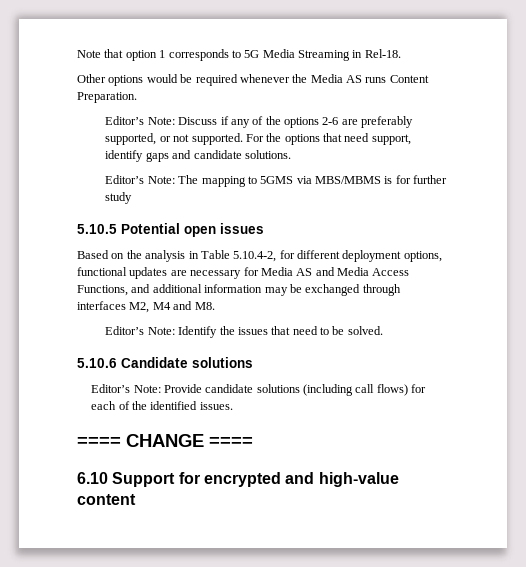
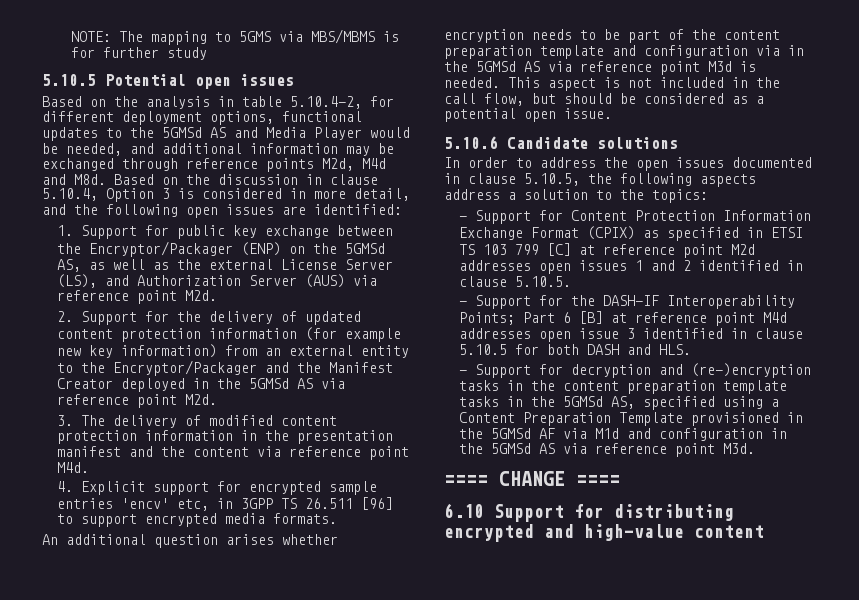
[77,49,401,61] [77,74,429,86] [77,92,137,103] [105,116,414,128] [105,133,411,145] [105,150,291,162] [105,175,175,184] Note that option 1 corresponds to 5G Media Streaming in Rel-18. // Other options would be required whenever the Media AS runs Content Preparation. // Editor’s Note: Discuss if any of the options 2-6 are preferably supported, or not supported. For the options that need support, identify gaps and candidate solutions. // Editor’s Note: -> [71,31,112,42] NOTE:
[200,250,230,259] Table -> [242,96,282,107] table
[170,267,410,279] [77,285,128,296] are necessary for Media AS and Media Access Functions, -> [106,127,410,140] [42,143,122,156] to the 5GMSd AS and Media Player would be needed,
[77,301,215,313] [105,326,383,338] [77,357,253,368] [91,384,427,396] [91,401,233,410] interfaces M2, M4 and M8. // Editor’s Note: Identify the issues that need to be solved. // 5.10.6 Candidate solutions // Editor’s Note: Provide candidate solutions (including call flows) for each of the identified issues. -> [186,158,386,172] [42,174,378,185] [42,188,410,202] [42,204,402,218] [56,225,393,239] [56,241,385,257] [56,259,393,272] [56,274,377,288] [56,290,217,304] [56,311,361,325] [56,327,401,342] [56,344,409,358] [56,360,393,376] [56,378,345,392] [56,394,217,408] [56,415,337,428] [56,430,393,444] [56,446,409,460] [56,462,89,473] [56,481,377,495] [56,497,393,511] [56,513,337,527] [42,534,338,548] [444,29,780,43] [444,45,804,59] [444,61,756,75] [444,77,780,91] [444,93,764,106] [444,108,612,122] [444,136,678,149] [444,157,812,171] [444,173,756,187] [444,189,708,203] [458,210,811,224] [458,226,803,241] [458,243,755,258] [458,260,803,274] [458,276,571,287] [458,295,795,309] [458,311,787,326] [458,328,803,342] [458,344,691,355] [458,363,811,378] [458,380,787,394] [458,396,779,410] [458,412,803,426] [458,428,787,441] [458,443,755,457] reference points M2d, M4d and M8d. Based on the discussion in clause 5.10.4, Option 3 is considered in more detail, and the following open issues are identified: // 1. Support for public key exchange between the Encryptor/Packager (ENP) on the 5GMSd AS, as well as the external License Server (LS), and Authorization Server (AUS) via reference point M2d. // 2. Support for the delivery of updated content protection information (for example new key information) from an external entity to the Encryptor/Packager and the Manifest Creator deployed in the 5GMSd AS via reference point M2d. // 3. The delivery of modified content protection information in the presentation manifest and the content via reference point M4d. // 4. Explicit support for encrypted sample entries 'encv' etc, in 3GPP TS 26.511 [96] to support encrypted media formats. // An additional question arises whether encryption needs to be part of the content preparation template and configuration via in the 5GMSd AS via reference point M3d is needed. This aspect is not included in the call flow, but should be considered as a potential open issue. // 5.10.6 Candidate solutions // In order to address the open issues documented in clause 5.10.5, the following aspects address a solution to the topics: // - Support for Content Protection Information Exchange Format (CPIX) as specified in ETSI TS 103 799 [C] at reference point M2d addresses open issues 1 and 2 identified in clause 5.10.5. // - Support for the DASH-IF Interoperability Points; Part 6 [B] at reference point M4d addresses open issue 3 identified in clause 5.10.5 for both DASH and HLS. // - Support for decryption and (re-)encryption tasks in the content preparation template tasks in the 5GMSd AS, specified using a Content Preparation Template provisioned in the 5GMSd AF via M1d and configuration in the 5GMSd AS via reference point M3d.
(200, 478) none -> [614,504,734,521] distributing

